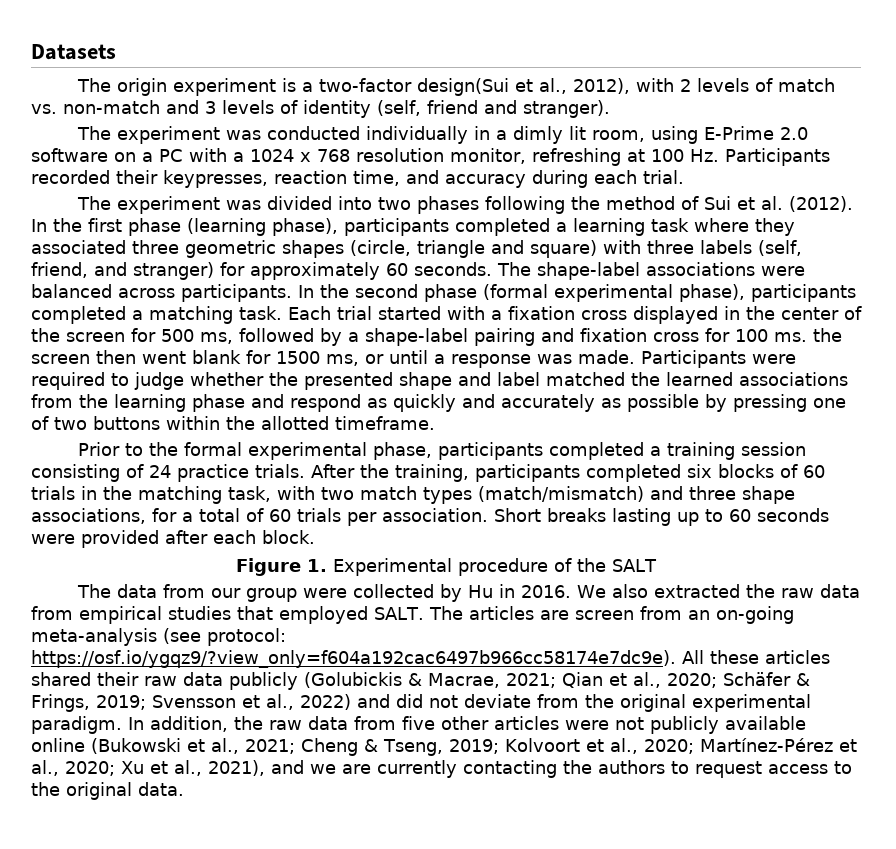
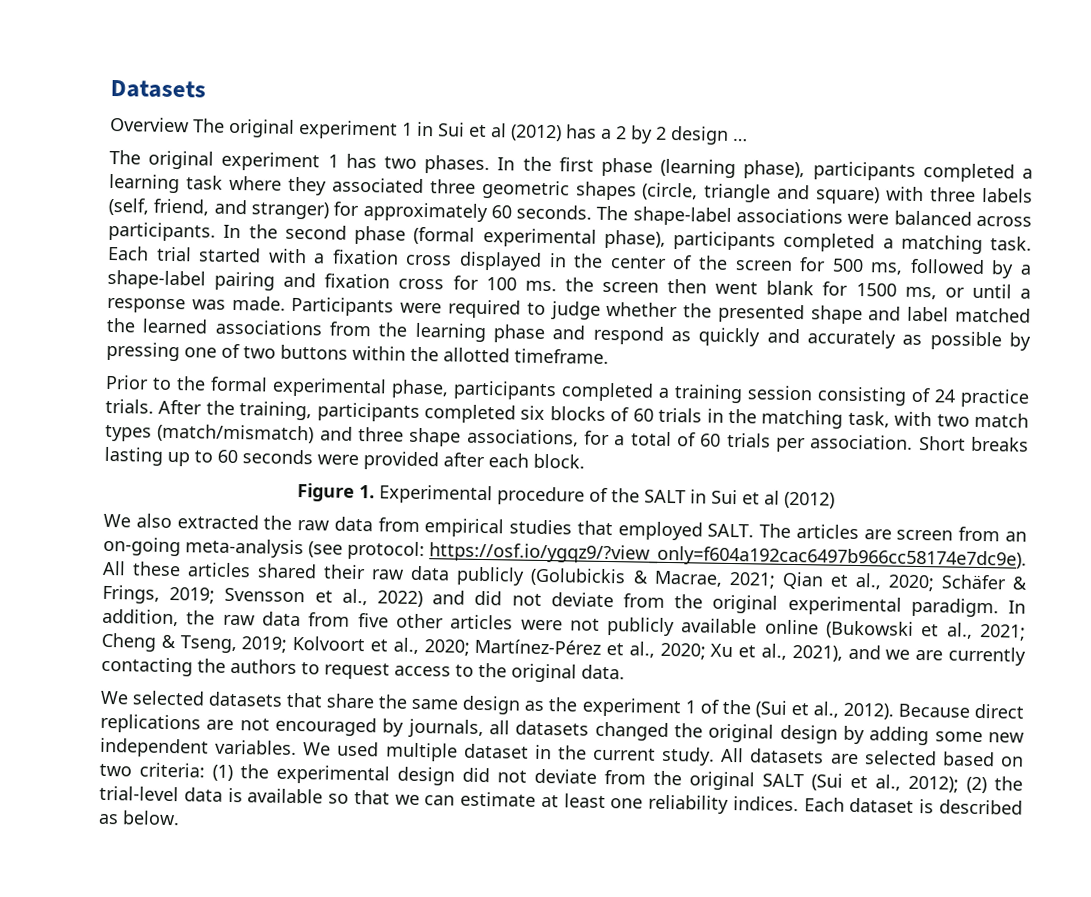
[76,78,835,96] [31,100,610,118] [76,126,808,144] [31,148,830,166] [31,170,684,188] [76,196,853,214] The origin experiment is a two-factor design(Sui et al., 2012), with 2 levels of match vs. non-match and 3 levels of identity (self, friend and stranger). // The experiment was conducted individually in a dimly lit room, using E-Prime 2.0 software on a PC with a 1024 x 768 resolution monitor, refreshing at 100 Hz. Participants recorded their keypresses, reaction time, and accuracy during each trial. // The experiment was divided into two phases following the method of Sui et al. (2012). -> [110,116,748,145] [109,149,491,175] Overview The original experiment 1 in Sui et al (2012) has a 2 by 2 design … // The original experiment 1 has two phases.
[76,584,571,602] // The data from our group were collected by Hu in 2016. -> [690,489,835,509] in Sui et al (2012) //
(184, 789) none -> [100,690,1025,720] [100,713,1025,746] [100,737,1024,767] [99,762,1023,794] [99,785,1023,815] [98,810,180,826] // We selected datasets that share the same design as the experiment 1 of the (Sui et al., 2012). Because direct replications are not encouraged by journals, all datasets changed the original design by adding some new independent variables. We used multiple dataset in the current study. All datasets are selected based on two criteria: (1) the experimental design did not deviate from the original SALT (Sui et al., 2012); (2) the trial-level data is available so that we can estimate at least one reliability indices. Each dataset is described as below.

